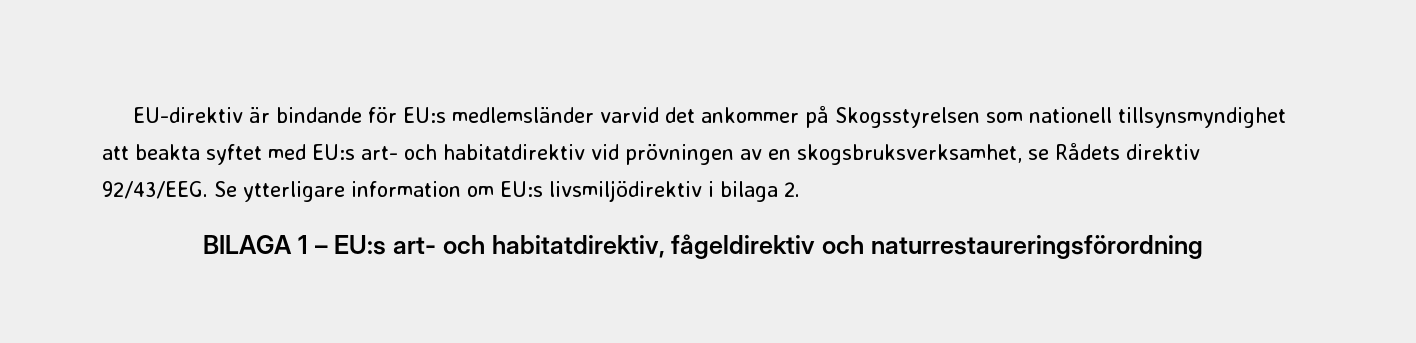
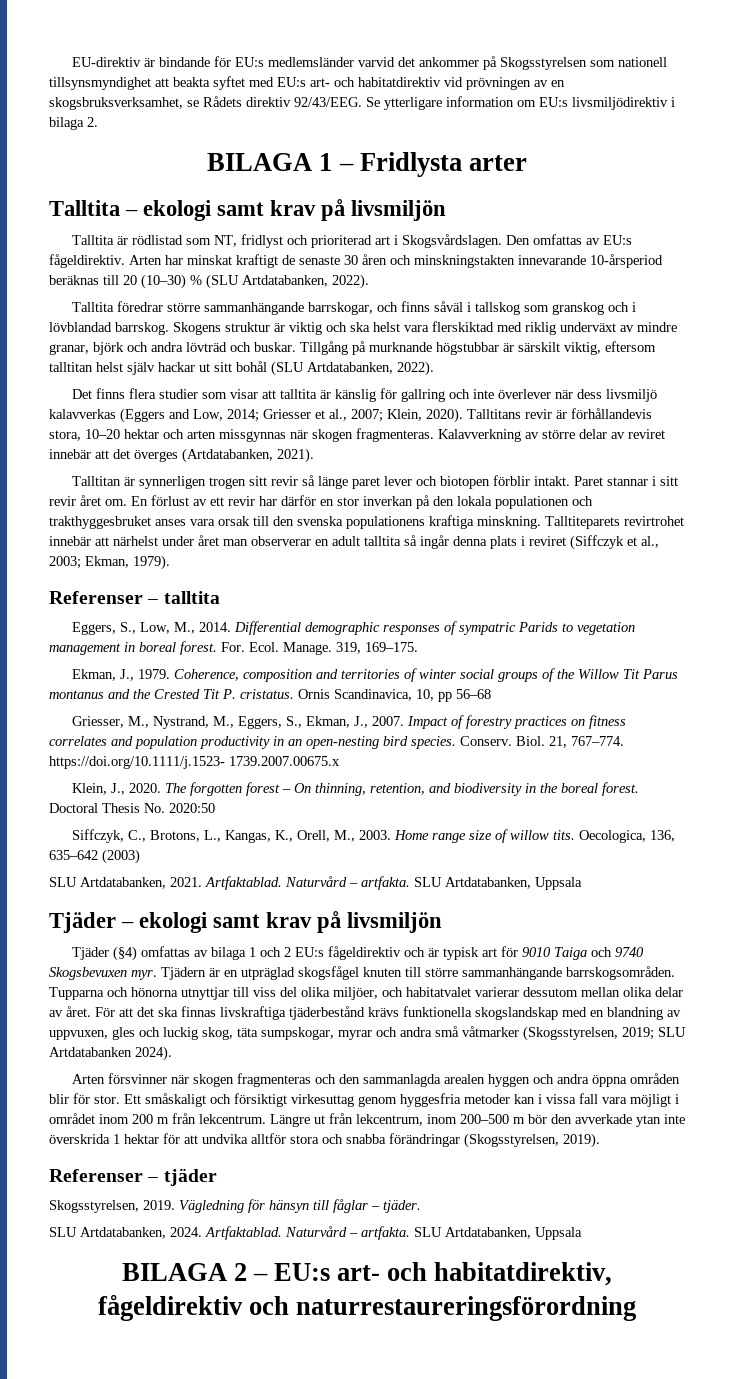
(328, 249) none -> [359,152,527,177] [49,199,447,221] [71,234,632,248] [49,254,663,268] [49,274,369,289] [71,301,636,315] [49,321,677,335] [49,341,656,355] [49,361,434,376] [71,388,657,402] [49,408,652,423] [49,428,665,442] [49,448,314,463] [71,475,678,489] [49,495,593,509] [49,515,684,529] [49,535,659,550] [49,555,170,570] [49,591,220,604] [71,621,635,635] [49,641,418,655] [71,668,678,682] [49,689,491,702] [71,715,626,729] [49,736,624,749] [49,756,340,769] [71,782,639,796] [49,803,215,813] [71,829,675,843] [49,849,140,864] [49,876,582,890] [49,911,443,933] [71,946,644,961] [49,966,675,980] [49,987,683,1000] [49,1006,681,1020] [49,1026,686,1041] [49,1046,172,1061] [71,1073,680,1087] [49,1093,679,1107] [49,1113,685,1127] [49,1133,600,1148] [49,1168,217,1186] [49,1199,421,1213] [49,1226,582,1240] [121,1263,268,1281] Fridlysta arter // Talltita – ekologi samt krav på livsmiljön // Talltita är rödlistad som NT, fridlyst och prioriterad art i Skogsvårdslagen. Den omfattas av EU:s fågeldirektiv. Arten har minskat kraftigt de senaste 30 åren och minskningstakten innevarande 10-årsperiod beräknas till 20 (10–30) % (SLU Artdatabanken, 2022). // Talltita föredrar större sammanhängande barrskogar, och finns såväl i tallskog som granskog och i lövblandad barrskog. Skogens struktur är viktig och ska helst vara flerskiktad med riklig underväxt av mindre granar, björk och andra lövträd och buskar. Tillgång på murknande högstubbar är särskilt viktig, eftersom talltitan helst själv hackar ut sitt bohål (SLU Artdatabanken, 2022). // Det finns flera studier som visar att talltita är känslig för gallring och inte överlever när dess livsmiljö kalavverkas (Eggers and Low, 2014; Griesser et al., 2007; Klein, 2020). Talltitans revir är förhållandevis stora, 10–20 hektar och arten missgynnas när skogen fragmenteras. Kalavverkning av större delar av reviret innebär att det överges (Artdatabanken, 2021). // Talltitan är synnerligen trogen sitt revir så länge paret lever och biotopen förblir intakt. Paret stannar i sitt revir året om. En förlust av ett revir har därför en stor inverkan på den lokala populationen och trakthyggesbruket anses vara orsak till den svenska populationens kraftiga minskning. Talltiteparets revirtrohet innebär att närhelst under året man observerar en adult talltita så ingår denna plats i reviret (Siffczyk et al., 2003; Ekman, 1979). // Referenser – talltita // Eggers, S., Low, M., 2014. Differential demographic responses of sympatric Parids to vegetation management in boreal forest. For. Ecol. Manage. 319, 169–175. // Ekman, J., 1979. Coherence, composition and territories of winter social groups of the Willow Tit Parus montanus and the Crested Tit P. cristatus. Ornis Scandinavica, 10, pp 56–68 // Griesser, M., Nystrand, M., Eggers, S., Ekman, J., 2007. Impact of forestry practices on fitness correlates and population productivity in an open-nesting bird species. Conserv. Biol. 21, 767–774. https://doi.org/10.1111/j.1523- 1739.2007.00675.x // Klein, J., 2020. The forgotten forest – On thinning, retention, and biodiversity in the boreal forest. Doctoral Thesis No. 2020:50 // Siffczyk, C., Brotons, L., Kangas, K., Orell, M., 2003. Home range size of willow tits. Oecologica, 136, 635–642 (2003) // SLU Artdatabanken, 2021. Artfaktablad. Naturvård – artfakta. SLU Artdatabanken, Uppsala // Tjäder – ekologi samt krav på livsmiljön // Tjäder (§4) omfattas av bilaga 1 och 2 EU:s fågeldirektiv och är typisk art för 9010 Taiga och 9740 Skogsbevuxen myr. Tjädern är en utpräglad skogsfågel knuten till större sammanhängande barrskogsområden. Tupparna och hönorna utnyttjar till viss del olika miljöer, och habitatvalet varierar dessutom mellan olika delar av året. För att det ska finnas livskraftiga tjäderbestånd krävs funktionella skogslandskap med en blandning av uppvuxen, gles och luckig skog, täta sumpskogar, myrar och andra små våtmarker (Skogsstyrelsen, 2019; SLU Artdatabanken 2024). // Arten försvinner när skogen fragmenteras och den sammanlagda arealen hyggen och andra öppna områden blir för stor. Ett småskaligt och försiktigt virkesuttag genom hyggesfria metoder kan i vissa fall vara möjligt i området inom 200 m från lekcentrum. Längre ut från lekcentrum, inom 200–500 m bör den avverkade ytan inte överskrida 1 hektar för att undvika alltför stora och snabba förändringar (Skogsstyrelsen, 2019). // Referenser – tjäder // Skogsstyrelsen, 2019. Vägledning för hänsyn till fåglar – tjäder. // SLU Artdatabanken, 2024. Artfaktablad. Naturvård – artfakta. SLU Artdatabanken, Uppsala // BILAGA 2 –

